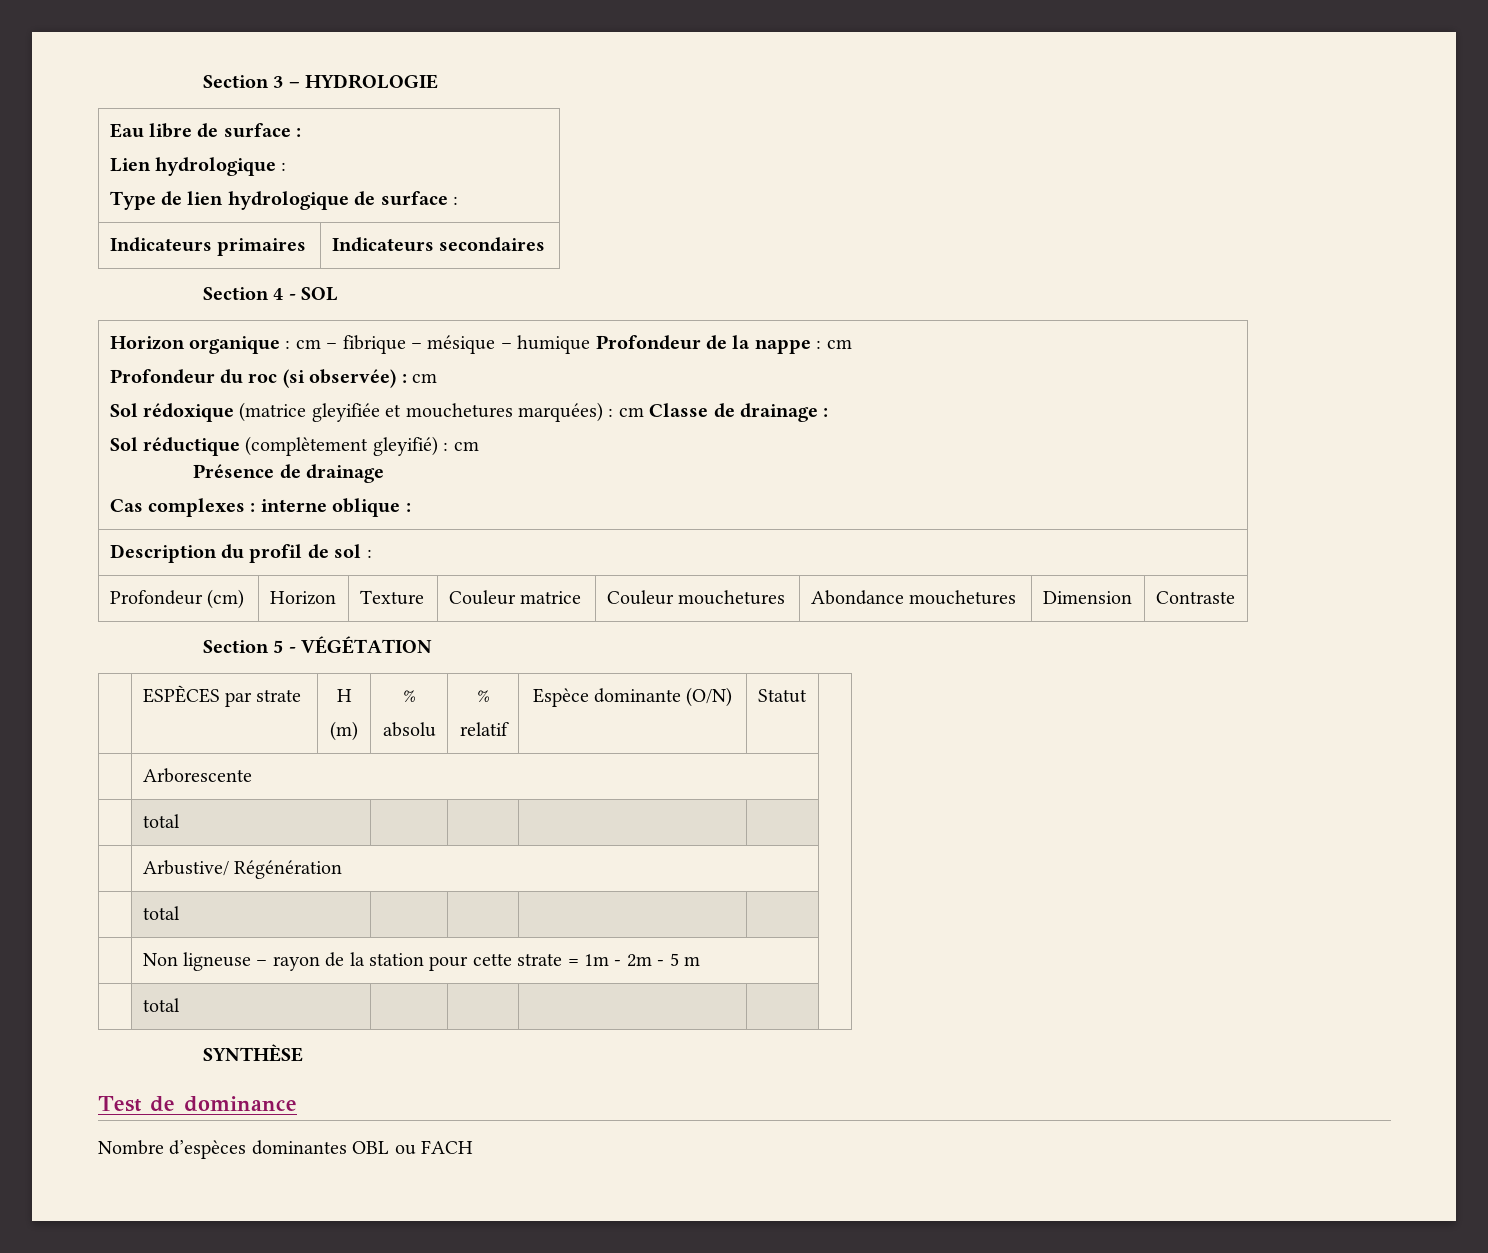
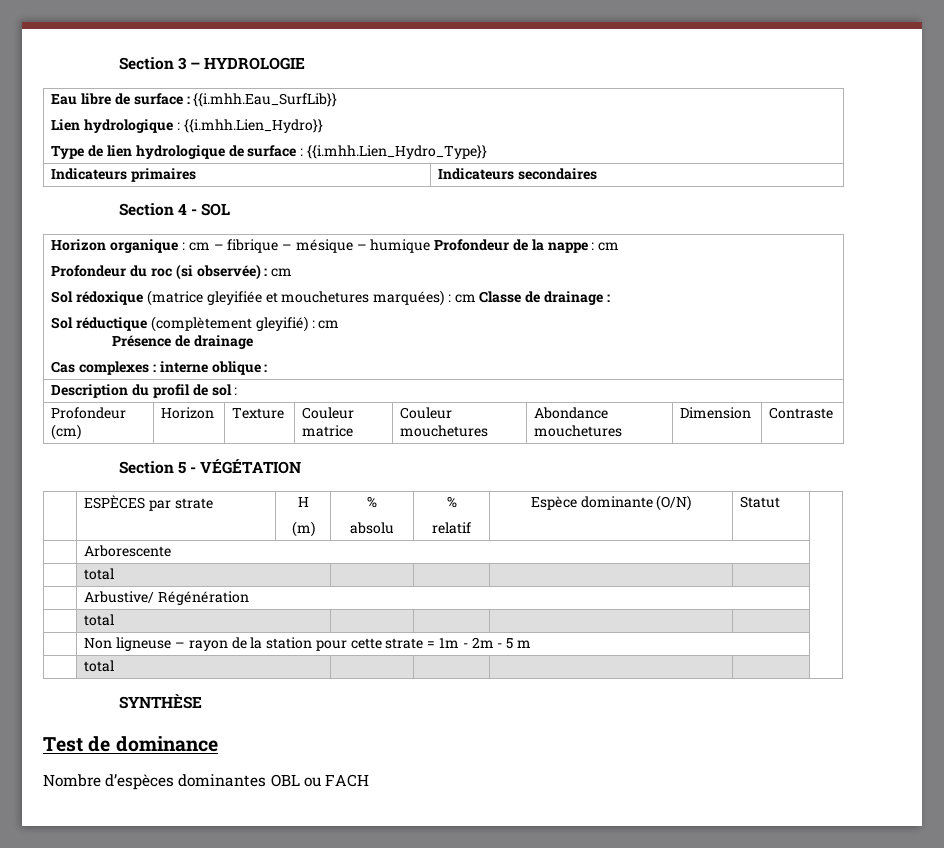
(302, 132) none -> [193,93,338,107] {{i.mhh.Eau_SurfLib}}
(287, 166) none -> [183,119,323,133] {{i.mhh.Lien_Hydro}}
(459, 200) none -> [306,145,487,159] {{i.mhh.Lien_Hydro_Type}}

